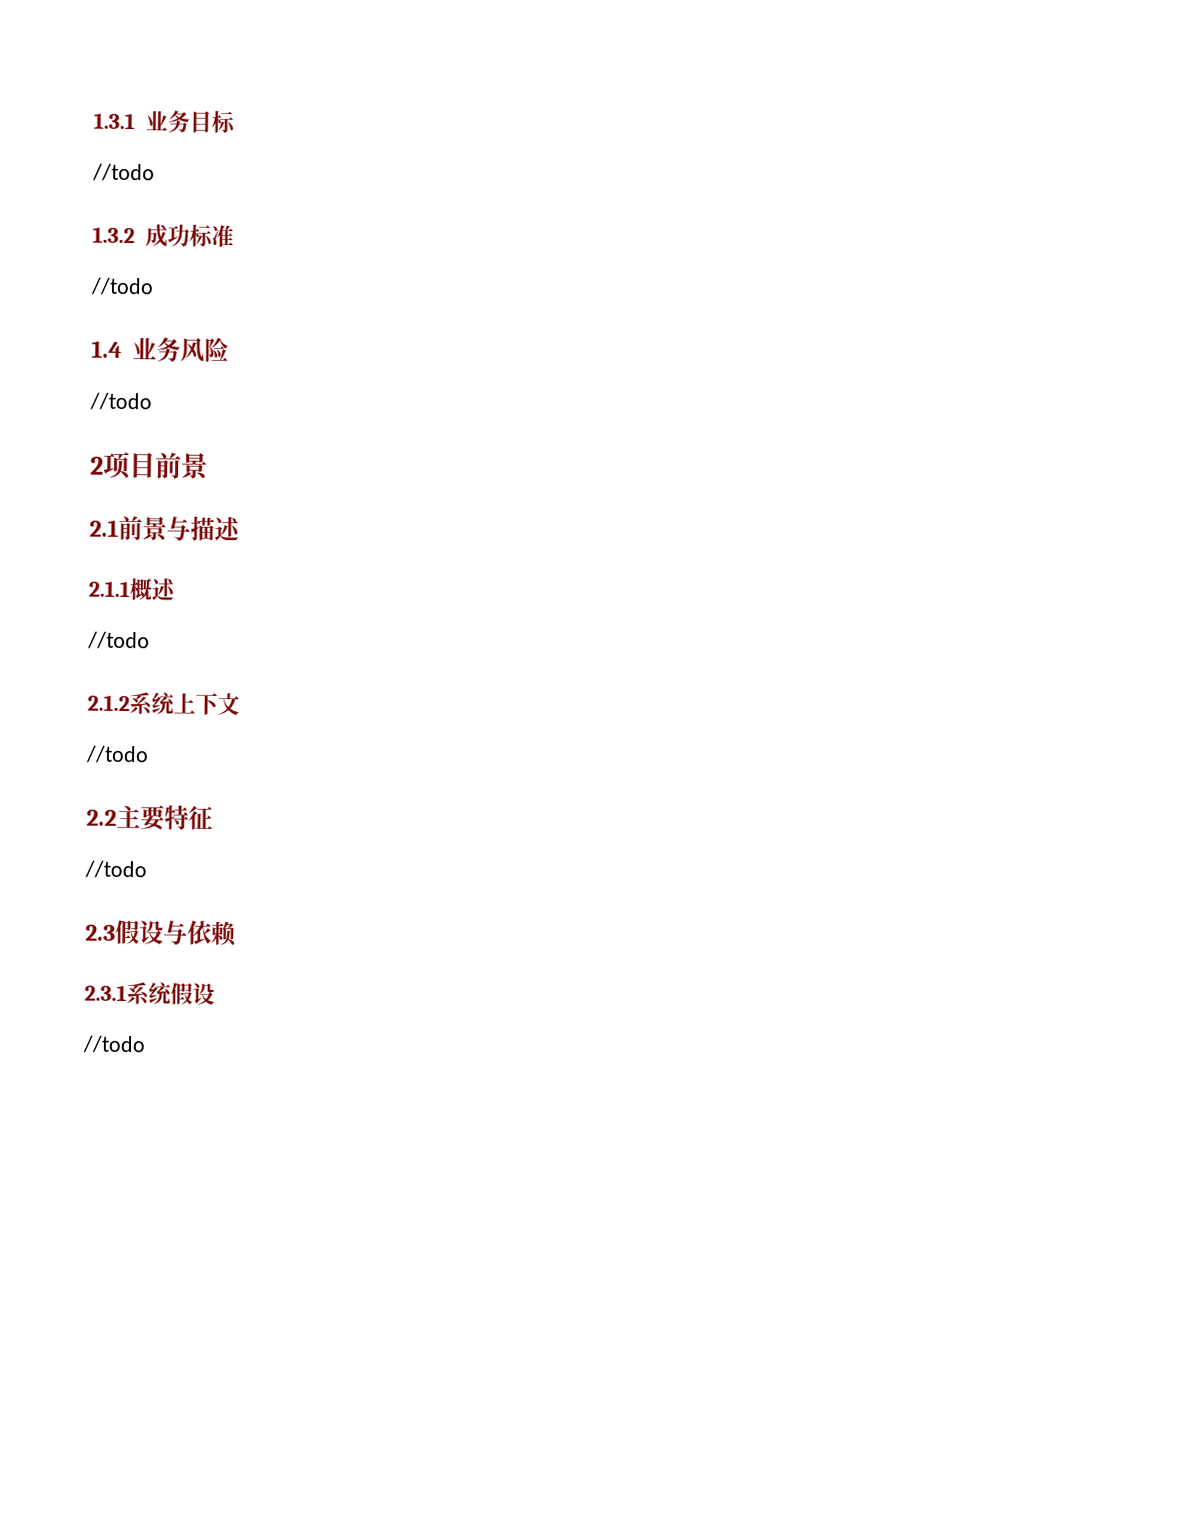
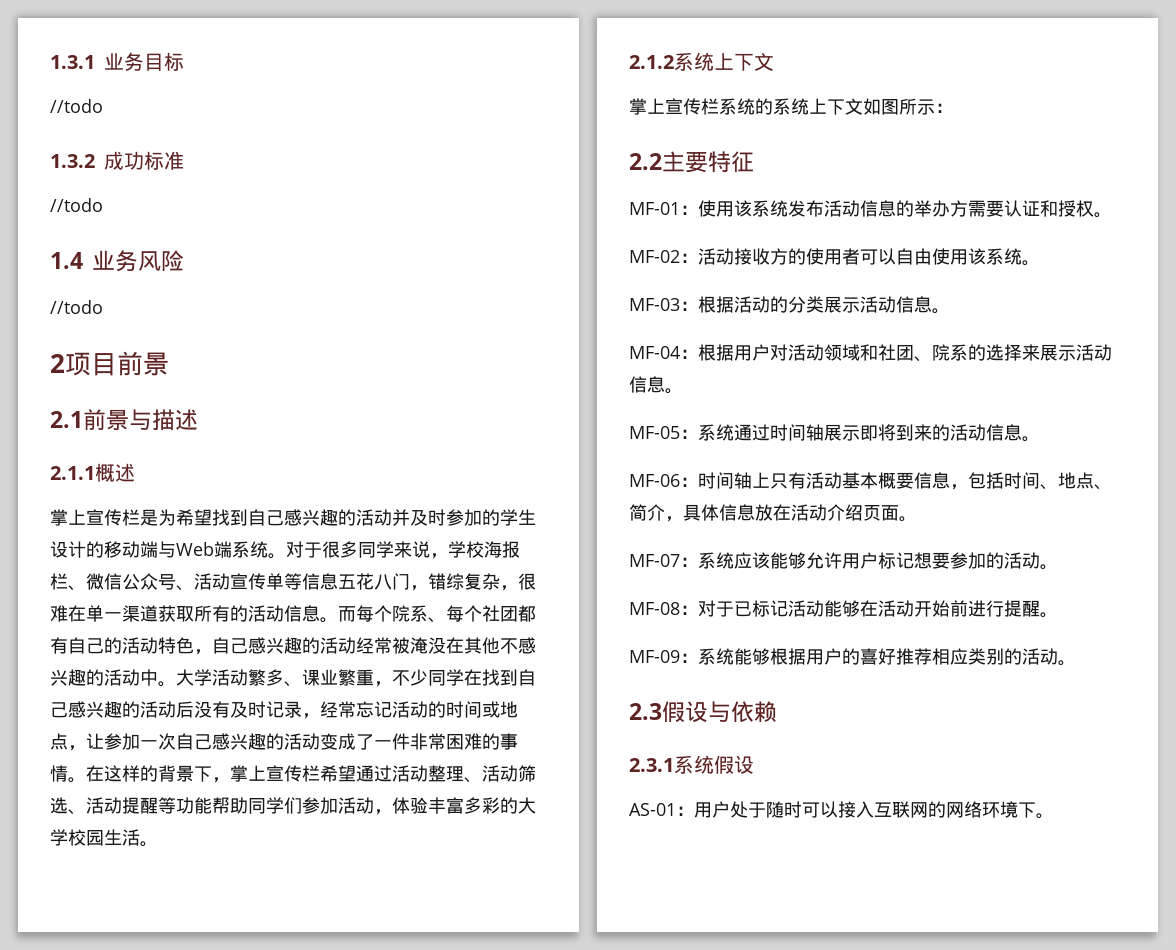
[87,631,150,650] [87,692,240,716] [85,745,149,764] [86,804,213,831] [84,860,147,879] //todo // 2.1.2系统上下文 // //todo // 2.2主要特征 // //todo -> [50,509,536,526] [50,541,520,559] [50,573,536,591] [50,605,536,623] [50,637,536,655] [50,669,536,687] [50,701,518,719] [50,733,518,751] [50,765,536,783] [50,797,536,815] [50,829,158,847] [629,52,774,71] [629,98,953,115] [629,151,754,173] [629,200,1112,218] [629,248,1040,266] [629,296,950,314] [629,344,1112,362] [629,376,683,394] [629,424,1040,442] [629,472,1112,490] [629,504,917,522] [629,552,1058,570] [629,600,1058,618] [629,648,1076,666] 掌上宣传栏是为希望找到自己感兴趣的活动并及时参加的学生设计的移动端与Web端系统。对于很多同学来说，学校海报栏、微信公众号、活动宣传单等信息五花八门，错综复杂，很难在单一渠道获取所有的活动信息。而每个院系、每个社团都有自己的活动特色，自己感兴趣的活动经常被淹没在其他不感兴趣的活动中。大学活动繁多、课业繁重，不少同学在找到自己感兴趣的活动后没有及时记录，经常忘记活动的时间或地点，让参加一次自己感兴趣的活动变成了一件非常困难的事情。在这样的背景下，掌上宣传栏希望通过活动整理、活动筛选、活动提醒等功能帮助同学们参加活动，体验丰富多彩的大学校园生活。 // 2.1.2系统上下文 // 掌上宣传栏系统的系统上下文如图所示： // 2.2主要特征 // MF-01：使用该系统发布活动信息的举办方需要认证和授权。 // MF-02：活动接收方的使用者可以自由使用该系统。 // MF-03：根据活动的分类展示活动信息。 // MF-04：根据用户对活动领域和社团、院系的选择来展示活动信息。 // MF-05：系统通过时间轴展示即将到来的活动信息。 // MF-06：时间轴上只有活动基本概要信息，包括时间、地点、简介，具体信息放在活动介绍页面。 // MF-07：系统应该能够允许用户标记想要参加的活动。 // MF-08：对于已标记活动能够在活动开始前进行提醒。 // MF-09：系统能够根据用户的喜好推荐相应类别的活动。
[82,1035,146,1054] //todo -> [629,801,1054,819] AS-01：用户处于随时可以接入互联网的网络环境下。

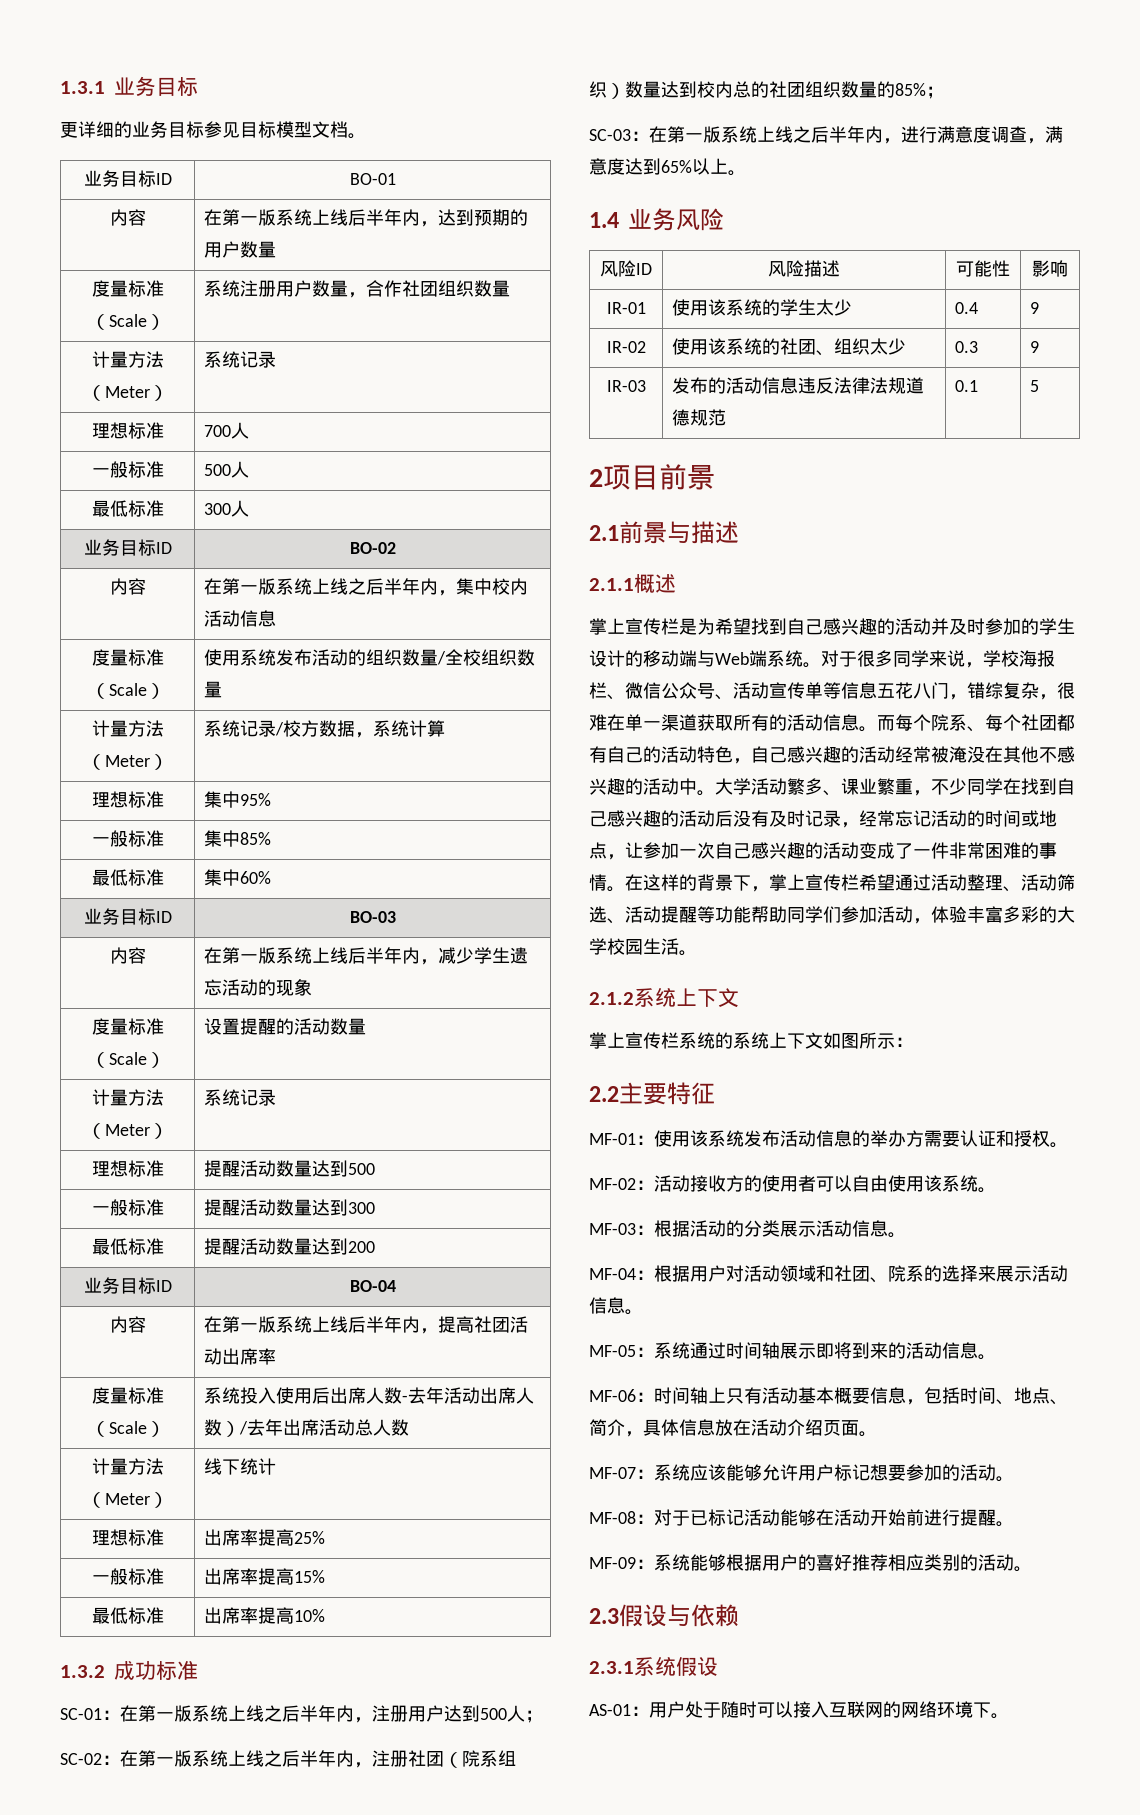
[50,99,103,113] [50,151,184,170] [50,198,103,212] [50,250,184,272] [50,300,103,314] //todo // 1.3.2成功标准 // //todo // 1.4业务风险 // //todo -> [60,121,366,139] [83,170,172,187] [349,173,396,185] [109,209,146,226] [203,209,528,227] [203,241,276,258] [91,280,164,297] [90,314,165,330] [203,280,510,298] [91,351,164,368] [87,385,168,401] [203,351,276,368] [91,422,164,439] [203,422,249,439] [91,461,164,478] [203,461,249,478] [91,500,164,517] [203,500,249,517] [83,539,172,556] [349,542,396,554] [109,578,146,595] [203,578,528,596] [203,610,276,627] [91,649,164,666] [90,683,165,699] [203,649,535,666] [203,681,222,698] [91,720,164,737] [87,754,168,770] [203,720,445,738] [91,791,164,808] [203,791,271,808] [91,830,164,847] [203,830,271,847] [91,869,164,886] [203,869,271,886] [83,908,172,925] [349,911,396,923] [109,947,146,964] [203,947,528,965] [203,979,312,996] [91,1018,164,1035] [90,1052,165,1068] [203,1018,366,1035] [91,1089,164,1106] [87,1123,168,1139] [203,1089,276,1106] [91,1160,164,1177] [203,1160,375,1177] [91,1199,164,1216] [203,1199,375,1216] [91,1238,164,1255] [203,1238,375,1255] [83,1277,172,1294] [349,1280,396,1292] [109,1316,146,1333] [203,1316,528,1334] [203,1348,276,1365] [91,1387,164,1404] [90,1421,165,1437] [203,1387,534,1404] [203,1419,409,1437] [91,1458,164,1475] [87,1492,168,1508] [203,1458,276,1475] [91,1529,164,1546] [203,1529,325,1546] [91,1568,164,1585] [203,1568,325,1585] [91,1607,164,1624] [203,1607,325,1624] [60,1660,198,1680] [60,1705,543,1723] [60,1750,516,1768] [589,81,944,99] [589,126,1063,144] [589,158,746,176] [589,208,724,231] [600,260,652,277] [768,260,840,277] [956,260,1010,277] [1032,260,1068,277] [606,302,646,314] [671,299,852,316] [954,302,978,314] [1029,302,1039,314] [606,341,646,353] [671,338,906,356] [954,341,978,353] [1029,341,1039,353] [606,380,646,392] [671,377,924,394] [671,409,726,426] [954,380,978,392] [1029,380,1039,392] 更详细的业务目标参见目标模型文档。 // 业务目标ID | BO-01 // 内容 | 在第一版系统上线后半年内，达到预期的用户数量 // 度量标准（Scale） | 系统注册用户数量，合作社团组织数量 // 计量方法（Meter） | 系统记录 // 理想标准 | 700人 // 一般标准 | 500人 // 最低标准 | 300人 // 业务目标ID | BO-02 // 内容 | 在第一版系统上线之后半年内，集中校内活动信息 // 度量标准（Scale） | 使用系统发布活动的组织数量/全校组织数量 // 计量方法（Meter） | 系统记录/校方数据，系统计算 // 理想标准 | 集中95% // 一般标准 | 集中85% // 最低标准 | 集中60% // 业务目标ID | BO-03 // 内容 | 在第一版系统上线后半年内，减少学生遗忘活动的现象 // 度量标准（Scale） | 设置提醒的活动数量 // 计量方法（Meter） | 系统记录 // 理想标准 | 提醒活动数量达到500 // 一般标准 | 提醒活动数量达到300 // 最低标准 | 提醒活动数量达到200 // 业务目标ID | BO-04 // 内容 | 在第一版系统上线后半年内，提高社团活动出席率 // 度量标准（Scale） | 系统投入使用后出席人数-去年活动出席人数）/去年出席活动总人数 // 计量方法（Meter） | 线下统计 // 理想标准 | 出席率提高25% // 一般标准 | 出席率提高15% // 最低标准 | 出席率提高10% // 1.3.2成功标准 // SC-01：在第一版系统上线之后半年内，注册用户达到500人； // SC-02：在第一版系统上线之后半年内，注册社团（院系组织）数量达到校内总的社团组织数量的85%； // SC-03：在第一版系统上线之后半年内，进行满意度调查，满意度达到65%以上。 // 1.4业务风险 // 风险ID | 风险描述 | 可能性 | 影响 // IR-01 | 使用该系统的学生太少 | 0.4 | 9 // IR-02 | 使用该系统的社团、组织太少 | 0.3 | 9 // IR-03 | 发布的活动信息违反法律法规道德规范 | 0.1 | 5

